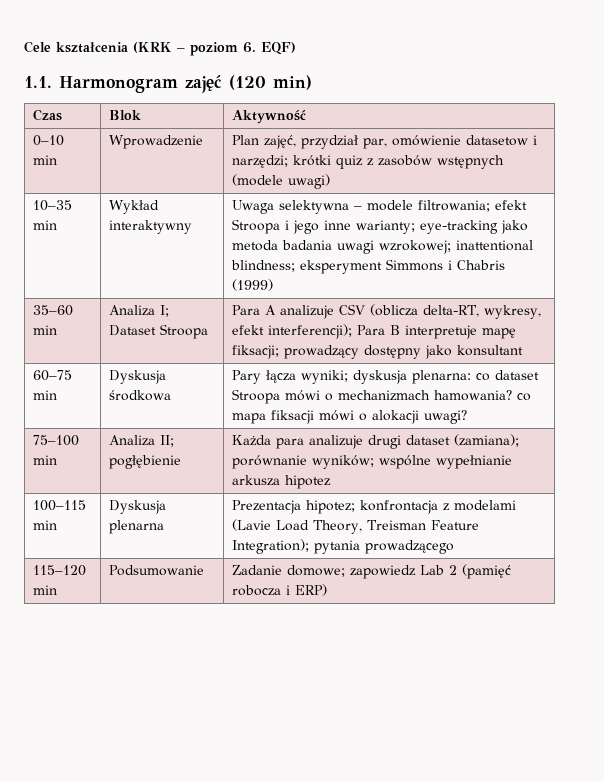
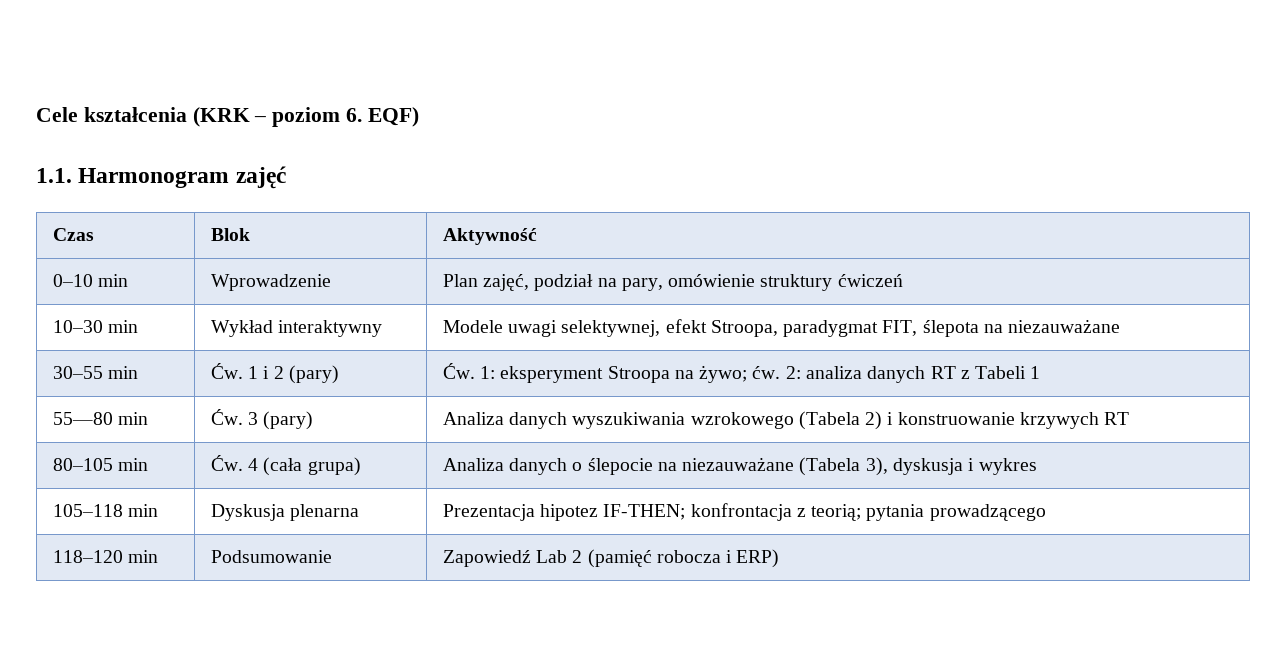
[229,75,312,90] (120 min) -> (286, 177) none
[300,135,537,149] [231,155,504,169] [231,174,330,189] [32,200,72,211] [32,220,57,230] [108,200,159,214] [108,220,192,234] [231,200,527,214] [231,219,528,234] [231,240,533,254] [230,259,505,274] [231,279,273,291] [32,305,73,316] [32,325,57,335] [108,305,169,317] [108,324,208,339] [231,304,541,319] [231,324,516,339] [231,345,523,359] [32,370,72,381] [32,390,57,400] [108,370,166,384] [108,390,171,401] [231,370,539,384] [231,389,531,404] [231,410,467,424] [32,435,79,446] [32,455,57,465] [108,435,174,447] [108,455,181,469] [231,434,519,449] [231,455,512,469] [231,475,331,489] [32,500,86,511] [32,520,57,530] [108,500,166,514] [108,520,164,534] [231,500,516,514] [231,519,479,534] [231,539,309,554] przydział par, omówienie datasetow i narzędzi; krótki quiz z zasobów wstępnych (modele uwagi) // 10–35 min | Wykład interaktywny | Uwaga selektywna – modele filtrowania; efekt Stroopa i jego inne warianty; eye-tracking jako metoda badania uwagi wzrokowej; inattentional blindness; eksperyment Simmons i Chabris (1999) // 35–60 min | Analiza I; Dataset Stroopa | Para A analizuje CSV (oblicza delta-RT, wykresy, efekt interferencji); Para B interpretuje mapę fiksacji; prowadzący dostępny jako konsultant // 60–75 min | Dyskusja środkowa | Pary łącza wyniki; dyskusja plenarna: co dataset Stroopa mówi o mechanizmach hamowania? co mapa fiksacji mówi o alokacji uwagi? // 75–100 min | Analiza II; pogłębienie | Każda para analizuje drugi dataset (zamiana); porównanie wyników; wspólne wypełnianie arkusza hipotez // 100–115 min | Dyskusja plenarna | Prezentacja hipotez; konfrontacja z modelami (Lavie Load Theory, Treisman Feature Integration); -> [534,274,903,291] [52,320,139,333] [210,320,383,337] [442,319,1121,337] [52,366,139,379] [210,363,339,384] [442,363,1041,383] [52,412,149,425] [210,409,314,430] [442,411,1130,430] [52,458,149,471] [210,455,361,476] [442,457,1037,476] [52,504,159,517] [210,504,360,521] [442,503,862,521] podział na pary, omówienie struktury ćwiczeń // 10–30 min | Wykład interaktywny | Modele uwagi selektywnej, efekt Stroopa, paradygmat FIT, ślepota na niezauważane // 30–55 min | Ćw. 1 i 2 (pary) | Ćw. 1: eksperyment Stroopa na żywo; ćw. 2: analiza danych RT z Tabeli 1 // 55―80 min | Ćw. 3 (pary) | Analiza danych wyszukiwania wzrokowego (Tabela 2) i konstruowanie krzywych RT // 80–105 min | Ćw. 4 (cała grupa) | Analiza danych o ślepocie na niezauważane (Tabela 3), dyskusja i wykres // 105–118 min | Dyskusja plenarna | Prezentacja hipotez IF-THEN; konfrontacja z teorią;
[32,565,86,576] 115–120 -> [52,550,123,563] 118–120
[231,565,416,579] Zadanie domowe; zapowiedz -> [442,550,531,567] Zapowiedź

